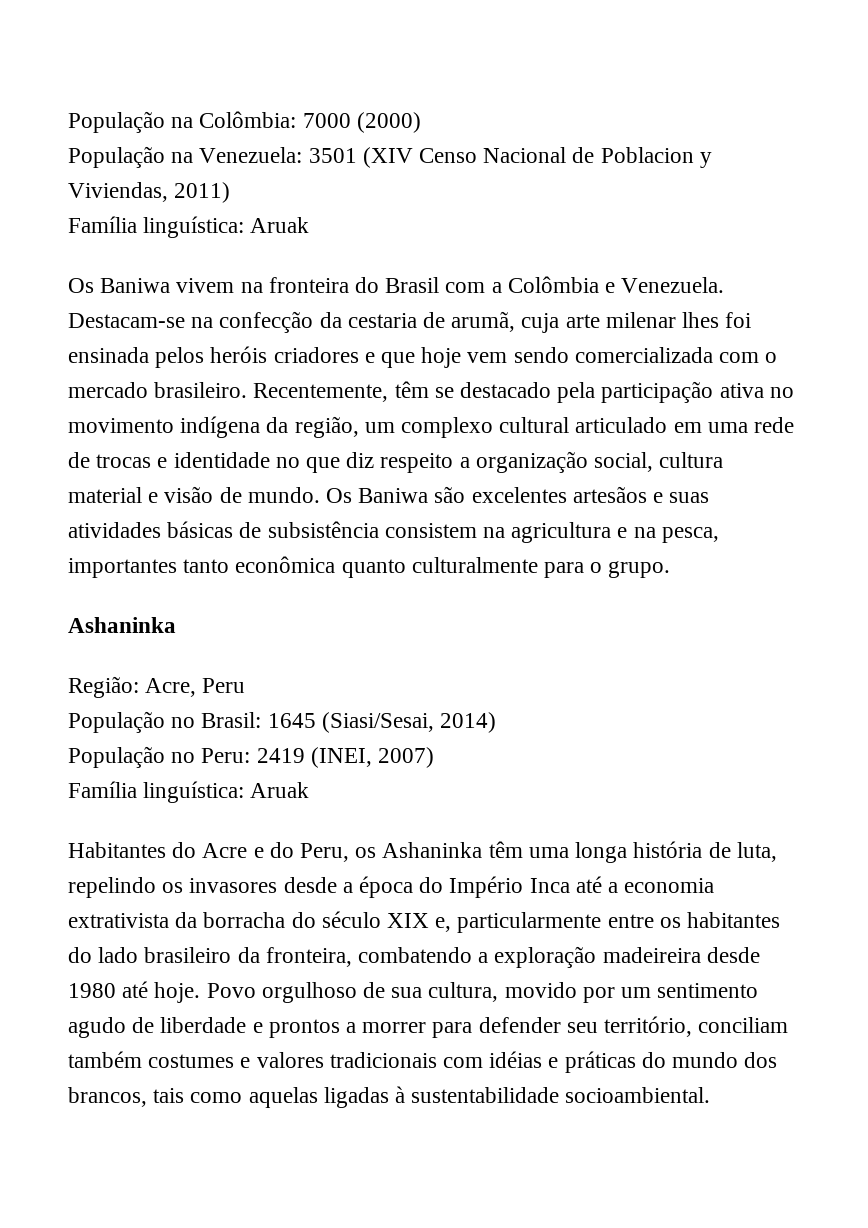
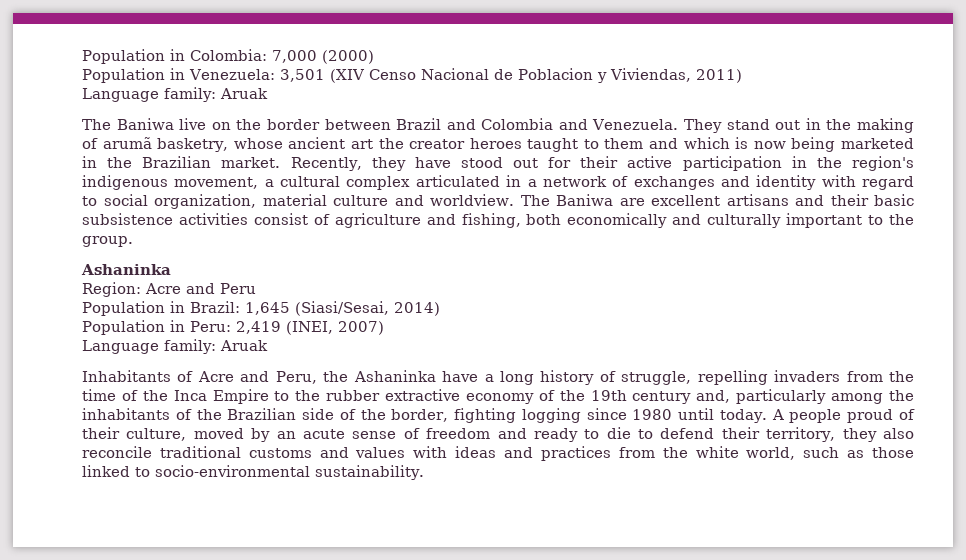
[68,111,421,133] [68,146,357,168] População na Colômbia: 7000 (2000) // População na Venezuela: 3501 -> [82,49,374,64] [82,68,325,83] Population in Colombia: 7,000 (2000) // Population in Venezuela: 3,501
[68,216,310,238] [68,276,725,293] [68,311,752,333] [68,346,778,368] [68,381,794,403] [68,416,795,438] [68,451,724,473] [68,486,710,503] [68,521,719,543] [68,556,671,578] [68,617,176,633] [68,676,246,698] [68,711,497,733] [68,746,305,768] Família linguística: Aruak // Os Baniwa vivem na fronteira do Brasil com a Colômbia e Venezuela. Destacam-se na confecção da cestaria de arumã, cuja arte milenar lhes foi ensinada pelos heróis criadores e que hoje vem sendo comercializada com o mercado brasileiro. Recentemente, têm se destacado pela participação ativa no movimento indígena da região, um complexo cultural articulado em uma rede de trocas e identidade no que diz respeito a organização social, cultura material e visão de mundo. Os Baniwa são excelentes artesãos e suas atividades básicas de subsistência consistem na agricultura e na pesca, importantes tanto econômica quanto culturalmente para o grupo. // Ashaninka // Região: Acre, Peru // População no Brasil: 1645 (Siasi/Sesai, 2014) // População no Peru: 2419 -> [82,87,268,102] [82,118,915,133] [82,137,915,152] [82,156,914,171] [82,175,914,190] [82,194,914,209] [82,213,914,228] [82,236,133,247] [81,264,171,275] [82,282,256,297] [82,301,440,316] [82,320,281,335] Language family: Aruak // The Baniwa live on the border between Brazil and Colombia and Venezuela. They stand out in the making of arumã basketry, whose ancient art the creator heroes taught to them and which is now being marketed in the Brazilian market. Recently, they have stood out for their active participation in the region's indigenous movement, a cultural complex articulated in a network of exchanges and identity with regard to social organization, material culture and worldview. The Baniwa are excellent artisans and their basic subsistence activities consist of agriculture and fishing, both economically and culturally important to the group. // Ashaninka // Region: Acre and Peru // Population in Brazil: 1,645 (Siasi/Sesai, 2014) // Population in Peru: 2,419
[68,781,310,803] [68,841,777,863] [68,876,715,898] [68,911,781,933] [68,946,760,968] [68,981,759,1003] [68,1016,789,1038] [68,1051,778,1073] [68,1086,711,1108] Família linguística: Aruak // Habitantes do Acre e do Peru, os Ashaninka têm uma longa história de luta, repelindo os invasores desde a época do Império Inca até a economia extrativista da borracha do século XIX e, particularmente entre os habitantes do lado brasileiro da fronteira, combatendo a exploração madeireira desde 1980 até hoje. Povo orgulhoso de sua cultura, movido por um sentimento agudo de liberdade e prontos a morrer para defender seu território, conciliam também costumes e valores tradicionais com idéias e práticas do mundo dos brancos, tais como aquelas ligadas à sustentabilidade socioambiental. -> [82,339,268,354] [82,370,914,385] [82,389,914,404] [82,408,916,423] [82,427,915,442] [82,446,915,461] [82,465,424,480] Language family: Aruak // Inhabitants of Acre and Peru, the Ashaninka have a long history of struggle, repelling invaders from the time of the Inca Empire to the rubber extractive economy of the 19th century and, particularly among the inhabitants of the Brazilian side of the border, fighting logging since 1980 until today. A people proud of their culture, moved by an acute sense of freedom and ready to die to defend their territory, they also reconcile traditional customs and values with ideas and practices from the white world, such as those linked to socio-environmental sustainability.

